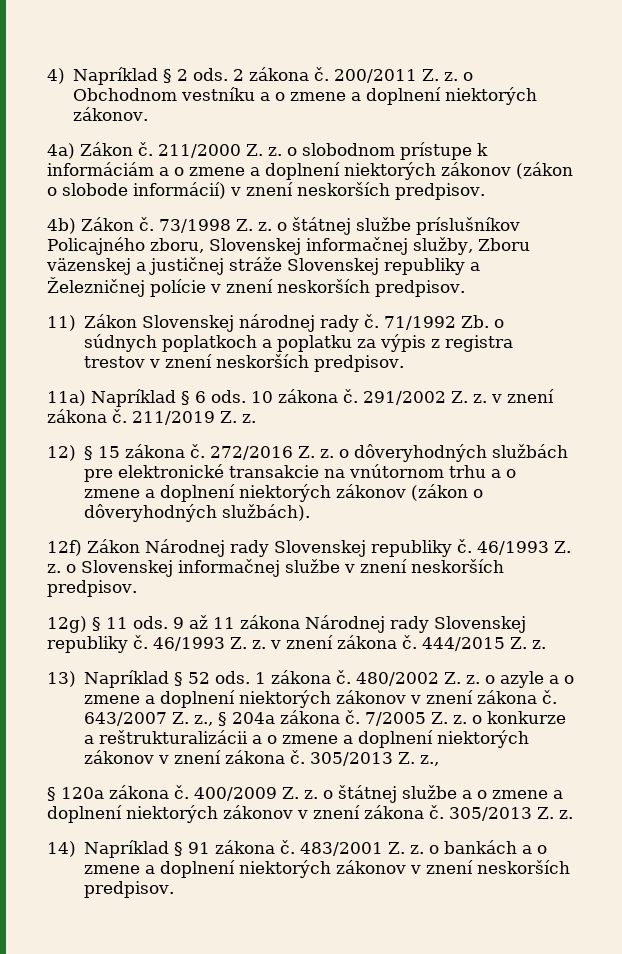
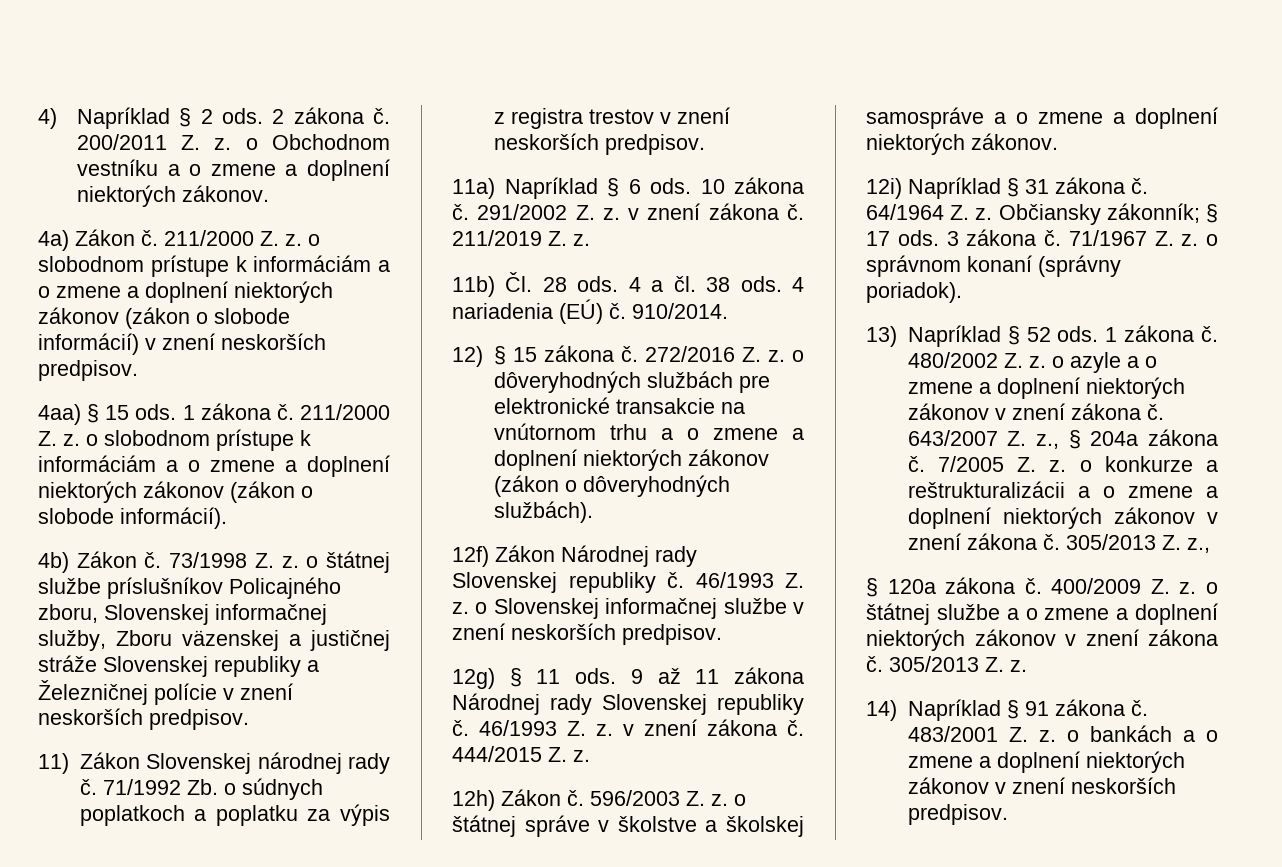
(485, 191) none -> [38,403,390,425] [38,429,311,451] [38,455,390,477] [38,481,313,503] [38,507,227,529] // 4aa) § 15 ods. 1 zákona č. 211/2000 Z. z. o slobodnom prístupe k informáciám a o zmene a doplnení niektorých zákonov (zákon o slobode informácií).
(256, 418) none -> [452,272,804,297] [452,299,728,324] // 11b) Čl. 28 ods. 4 a čl. 38 ods. 4 nariadenia (EÚ) č. 910/2014.
(546, 644) none -> [452,789,746,811] [452,815,804,837] [866,107,1218,129] [866,133,1058,155] [866,177,1148,199] [866,203,1218,225] [866,229,1218,246] [866,255,1121,277] [866,282,962,303] // 12h) Zákon č. 596/2003 Z. z. o štátnej správe v školstve a školskej samospráve a o zmene a doplnení niektorých zákonov. // 12i) Napríklad § 31 zákona č. 64/1964 Z. z. Občiansky zákonník; § 17 ods. 3 zákona č. 71/1967 Z. z. o správnom konaní (správny poriadok).

